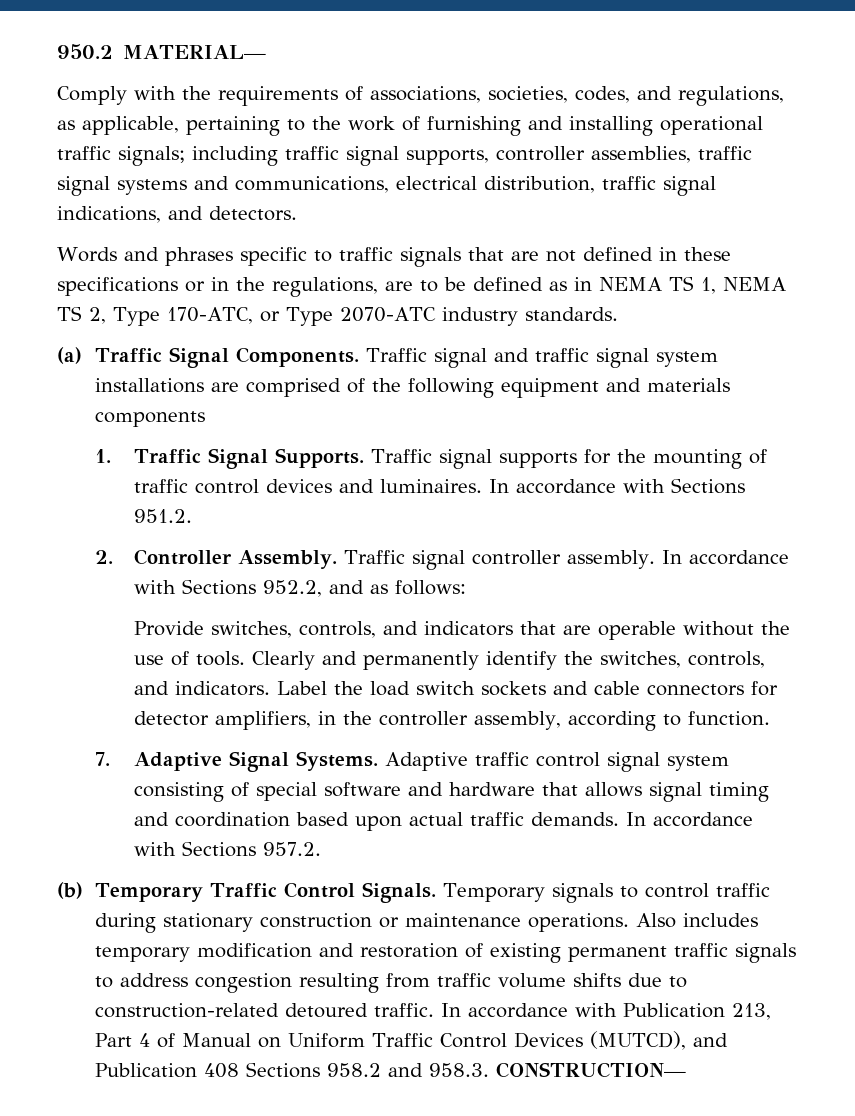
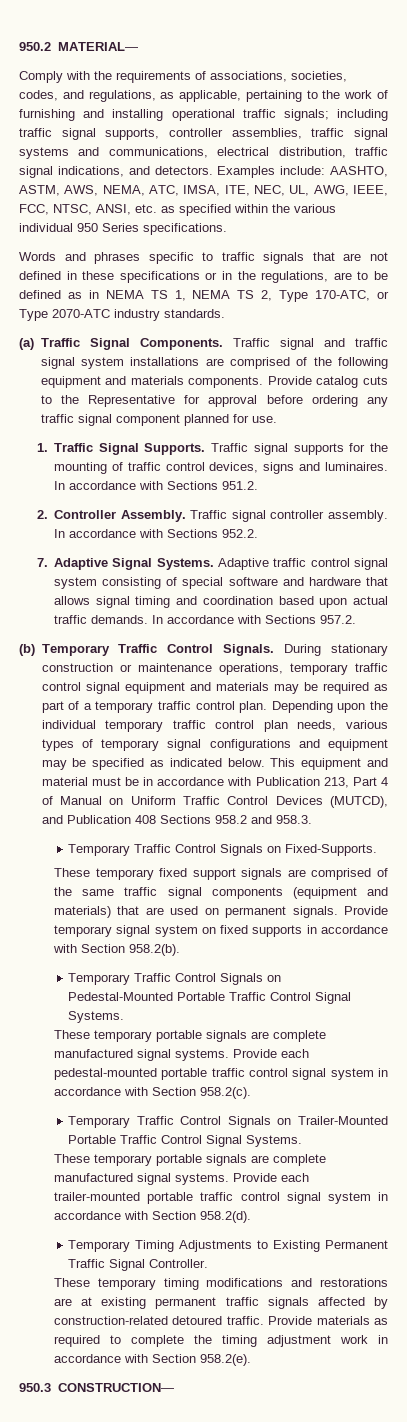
(297, 213) none -> [217,166,388,178] [19,185,388,196] [19,204,336,216] [19,223,227,235] Examples include: AASHTO, ASTM, AWS, NEMA, ATC, IMSA, ITE, NEC, UL, AWG, IEEE, FCC, NTSC, ANSI, etc. as specified within the various individual 950 Series specifications.
[95,411,206,427] components -> [188,376,388,388] [40,395,389,407] [40,414,277,426] components. Provide catalog cuts to the Representative for approval before ordering any traffic signal component planned for use.
[265,479,332,493] devices -> [209,462,295,474] devices, signs
[262,580,466,597] [133,621,790,640] [133,651,765,670] [133,681,778,696] [133,711,770,731] 952.2, and as follows: // Provide switches, controls, and indicators that are operable without the use of tools. Clearly and permanently identify the switches, controls, and indicators. Label the load switch sockets and cable connectors for detector amplifiers, in the controller assembly, according to function. -> [221,529,258,538] 952.2.
[443,883,771,903] [95,913,759,933] [95,943,797,963] [95,973,688,993] [95,1003,462,1018] Temporary signals to control traffic during stationary construction or maintenance operations. Also includes temporary modification and restoration of existing permanent traffic signals to address congestion resulting from traffic volume shifts due to construction-related detoured traffic. In -> [284,644,388,656] [41,663,388,675] [41,682,388,694] [41,701,388,713] [41,720,388,732] [41,739,388,751] [41,758,388,770] [41,777,153,786] During stationary construction or maintenance operations, temporary traffic control signal equipment and materials may be required as part of a temporary traffic control plan. Depending upon the individual temporary traffic control plan needs, various types of temporary signal configurations and equipment may be specified as indicated below. This equipment and material must be in
(490, 1070) none -> [68,844,378,856] [53,868,388,880] [53,887,388,899] [53,906,388,918] [53,925,388,937] [52,944,180,956] [68,973,282,985] [68,992,352,1004] [68,1011,125,1023] [53,1030,326,1042] [53,1049,309,1061] [53,1068,388,1080] [53,1087,251,1099] [68,1116,389,1128] [68,1135,303,1147] [53,1154,326,1166] [53,1173,309,1185] [53,1192,388,1204] [53,1211,251,1223] [68,1240,388,1252] [68,1259,209,1271] [53,1278,388,1290] [53,1297,388,1309] [53,1316,388,1325] [53,1335,388,1347] [53,1354,251,1366] [19,1383,51,1392] // Temporary Traffic Control Signals on Fixed-Supports. // These temporary fixed support signals are comprised of the same traffic signal components (equipment and materials) that are used on permanent signals. Provide temporary signal system on fixed supports in accordance with Section 958.2(b). // Temporary Traffic Control Signals on Pedestal-Mounted Portable Traffic Control Signal Systems. // These temporary portable signals are complete manufactured signal systems. Provide each pedestal-mounted portable traffic control signal system in accordance with Section 958.2(c). // Temporary Traffic Control Signals on Trailer-Mounted Portable Traffic Control Signal Systems. // These temporary portable signals are complete manufactured signal systems. Provide each trailer-mounted portable traffic control signal system in accordance with Section 958.2(d). // Temporary Timing Adjustments to Existing Permanent Traffic Signal Controller. // These temporary timing modifications and restorations are at existing permanent traffic signals affected by construction-related detoured traffic. Provide materials as required to complete the timing adjustment work in accordance with Section 958.2(e). // 950.3

